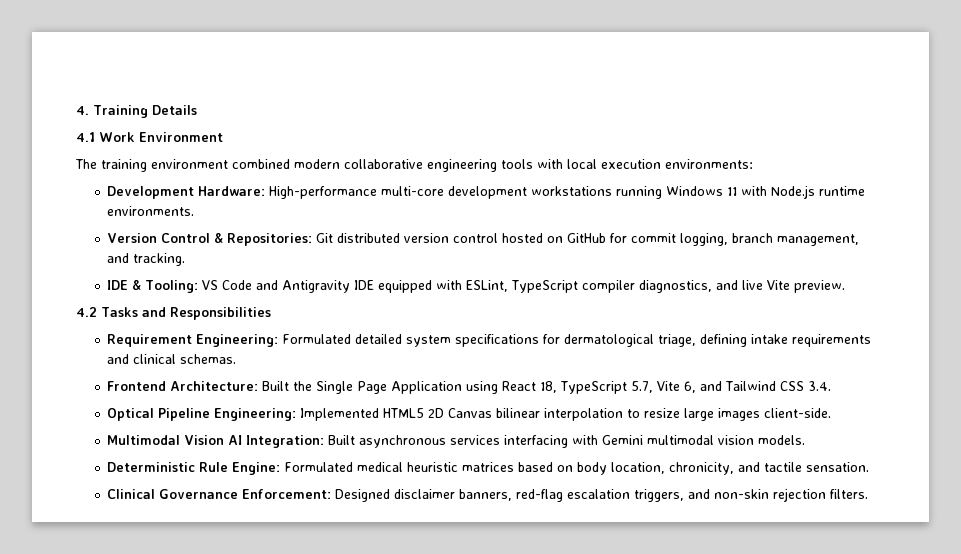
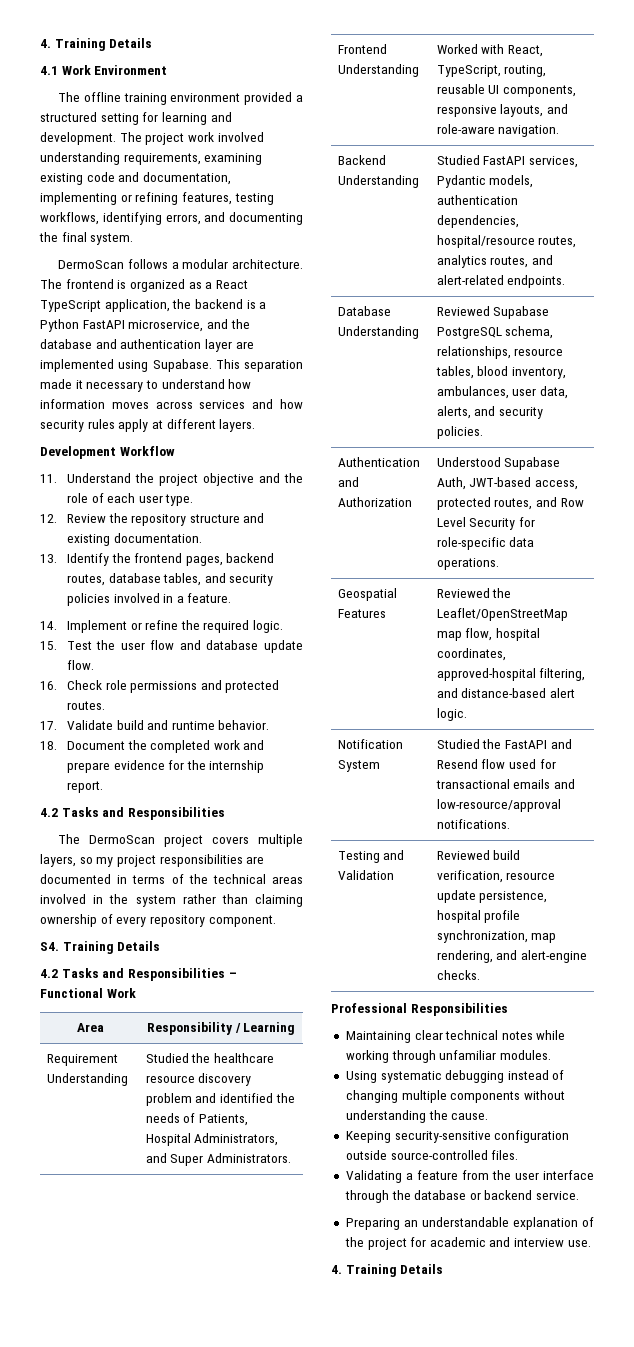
(97, 164) none -> [83,92,121,102] offline
[232,159,753,172] [107,185,866,199] [107,206,195,216] [107,232,860,246] [107,253,186,266] [107,279,846,293] [76,307,271,320] [107,334,872,347] [107,354,237,364] [107,381,832,394] [107,408,832,421] [107,435,806,448] [107,462,870,475] [107,488,869,502] combined modern collaborative engineering tools with local execution environments: // Development Hardware: High-performance multi-core development workstations running Windows 11 with Node.js runtime environments. // Version Control & Repositories: Git distributed version control hosted on GitHub for commit logging, branch management, and tracking. // IDE & Tooling: VS Code and Antigravity IDE equipped with ESLint, TypeScript compiler diagnostics, and live Vite preview. // 4.2 Tasks and Responsibilities // Requirement Engineering: Formulated detailed system specifications for dermatological triage, defining intake requirements and clinical schemas. // Frontend Architecture: Built the Single Page Application using React 18, TypeScript 5.7, Vite 6, and Tailwind CSS 3.4. // Optical Pipeline Engineering: Implemented HTML5 2D Canvas bilinear interpolation to resize large images client-side. // Multimodal Vision AI Integration: Built asynchronous services interfacing with Gemini multimodal vision models. // Deterministic Rule Engine: Formulated medical heuristic matrices based on body location, chronicity, and tactile sensation. // Clinical Governance Enforcement: Designed disclaimer banners, red-flag escalation triggers, and non-skin rejection filters. -> [244,92,303,105] [40,112,232,125] [40,132,264,145] [40,152,263,165] [40,172,231,185] [40,192,274,205] [40,212,303,225] [39,232,134,245] [58,259,303,269] [40,279,248,292] [40,299,267,312] [40,319,250,332] [40,339,254,352] [40,359,303,372] [40,379,252,392] [40,399,303,409] [40,419,256,432] [40,446,175,459] [40,473,303,486] [66,493,194,506] [40,513,265,526] [66,533,202,546] [40,553,275,566] [66,573,274,586] [66,593,232,606] [40,620,284,633] [40,640,303,653] [66,660,94,670] [40,680,280,693] [66,701,105,710] [40,720,270,730] [40,740,265,753] [66,760,265,773] [66,781,103,793] [40,807,225,820] [58,834,303,847] [40,854,265,867] [40,874,303,884] [40,894,303,907] [40,914,276,927] [40,941,161,954] [40,968,237,981] [40,988,136,998] [76,1023,104,1032] [146,1022,296,1035] [46,1054,118,1066] [46,1073,128,1086] [145,1053,275,1063] [145,1073,252,1086] [145,1093,295,1106] [145,1113,249,1126] [145,1133,279,1146] [145,1153,292,1166] [337,44,387,54] [337,64,419,77] [436,44,544,57] [436,65,547,77] [436,84,577,97] [436,104,569,117] [436,124,560,137] [337,155,386,165] [337,175,419,188] [436,155,579,168] [436,175,534,188] [436,195,518,205] [436,215,519,228] [436,235,577,248] [436,255,554,268] [436,275,566,288] [337,306,391,316] [337,326,419,339] [436,306,550,319] [436,326,554,339] [436,346,564,359] [435,366,567,379] [436,386,569,399] [436,406,544,419] [436,426,483,439] [337,457,420,467] [337,477,359,487] [337,497,412,507] [436,457,561,470] [436,477,579,490] [436,497,584,510] [436,517,536,530] [436,537,535,550] [436,558,499,570] [337,588,397,601] [337,609,386,618] [436,588,512,598] [436,608,568,621] [436,628,541,641] [436,648,506,661] [436,668,586,681] [436,688,576,698] [436,708,467,721] [337,739,403,749] [337,760,380,772] [436,739,572,749] [436,759,556,769] [435,779,576,789] [436,799,561,812] [436,819,510,829] [337,850,405,863] [337,870,394,880] [436,850,521,860] [436,870,556,883] [436,890,548,903] [436,910,521,923] [436,930,557,943] [436,950,588,963] [436,970,480,980] [331,1003,508,1016] [345,1030,566,1043] [345,1050,551,1063] [345,1070,565,1083] [345,1090,565,1103] [345,1110,489,1123] [345,1130,570,1143] [345,1150,519,1160] [345,1170,594,1183] [344,1190,580,1203] [345,1217,594,1230] [344,1237,591,1250] [331,1264,444,1277] provided a structured setting for learning and development. The project work involved understanding requirements, examining existing code and documentation, implementing or refining features, testing workflows, identifying errors, and documenting the final system. // DermoScan follows a modular architecture. The frontend is organized as a React TypeScript application, the backend is a Python FastAPI microservice, and the database and authentication layer are implemented using Supabase. This separation made it necessary to understand how information moves across services and how security rules apply at different layers. // Development Workflow // 11. Understand the project objective and the role of each user type. // 12. Review the repository structure and existing documentation. // 13. Identify the frontend pages, backend routes, database tables, and security policies involved in a feature. // 14. Implement or refine the required logic. // 15. Test the user flow and database update flow. // 16. Check role permissions and protected routes. // 17. Validate build and runtime behavior. // 18. Document the completed work and prepare evidence for the internship report. // 4.2 Tasks and Responsibilities // The DermoScan project covers multiple layers, so my project responsibilities are documented in terms of the technical areas involved in the system rather than claiming ownership of every repository component. // S4. Training Details // 4.2 Tasks and Responsibilities – Functional Work // Area | Responsibility / Learning // Requirement Understanding | Studied the healthcare resource discovery problem and identified the needs of Patients, Hospital Administrators, and Super Administrators. // Frontend Understanding | Worked with React, TypeScript, routing, reusable UI components, responsive layouts, and role-aware navigation. // Backend Understanding | Studied FastAPI services, Pydantic models, authentication dependencies, hospital/resource routes, analytics routes, and alert-related endpoints. // Database Understanding | Reviewed Supabase PostgreSQL schema, relationships, resource tables, blood inventory, ambulances, user data, alerts, and security policies. // Authentication and Authorization | Understood Supabase Auth, JWT-based access, protected routes, and Row Level Security for role-specific data operations. // Geospatial Features | Reviewed the Leaflet/OpenStreetMap map flow, hospital coordinates, approved-hospital filtering, and distance-based alert logic. // Notification System | Studied the FastAPI and Resend flow used for transactional emails and low-resource/approval notifications. // Testing and Validation | Reviewed build verification, resource update persistence, hospital profile synchronization, map rendering, and alert-engine checks. // Professional Responsibilities // Maintaining clear technical notes while working through unfamiliar modules. // Using systematic debugging instead of changing multiple components without understanding the cause. // Keeping security-sensitive configuration outside source-controlled files. // Validating a feature from the user interface through the database or backend service. // Preparing an understandable explanation of the project for academic and interview use. // 4. Training Details

